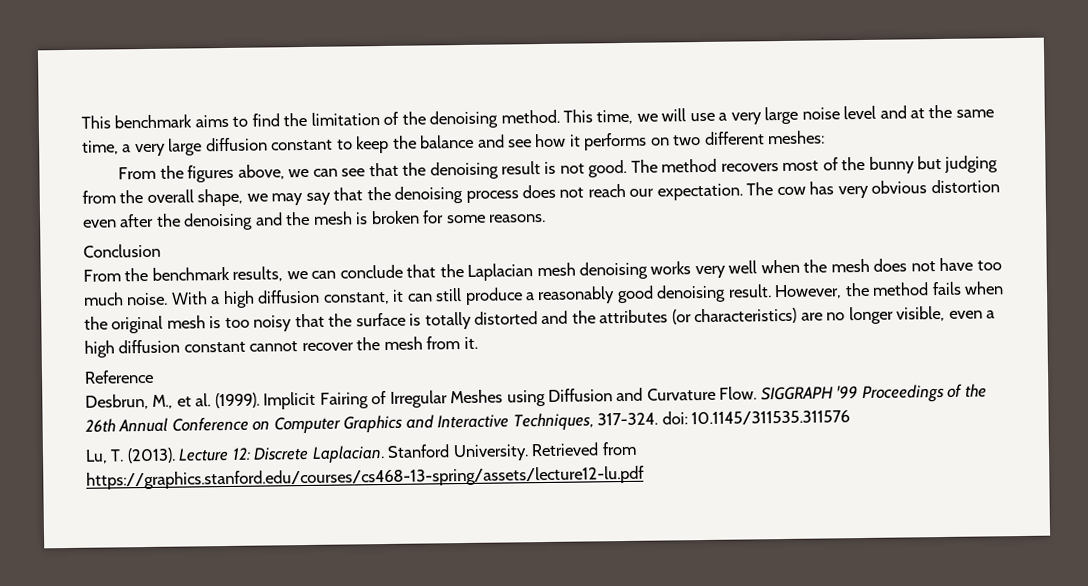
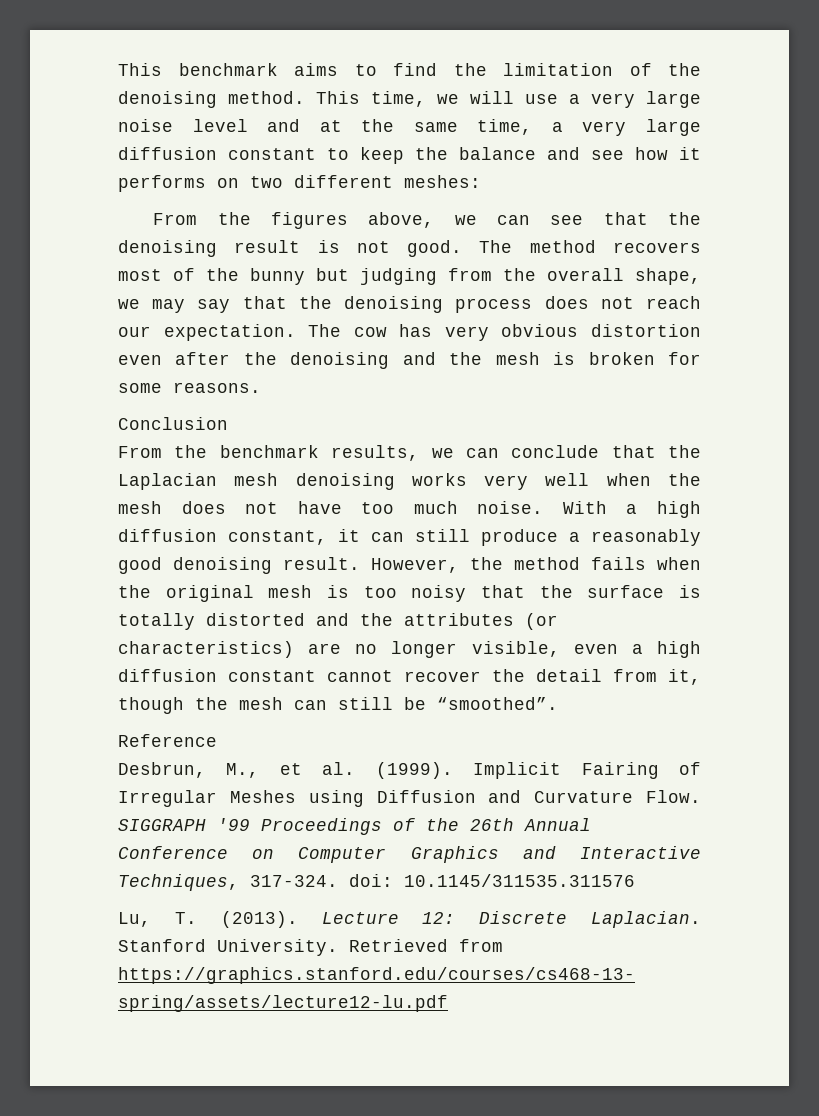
[383,336,478,351] mesh from it. -> [536,669,701,685] [118,697,558,714] detail from it, though the mesh can still be “smoothed”.

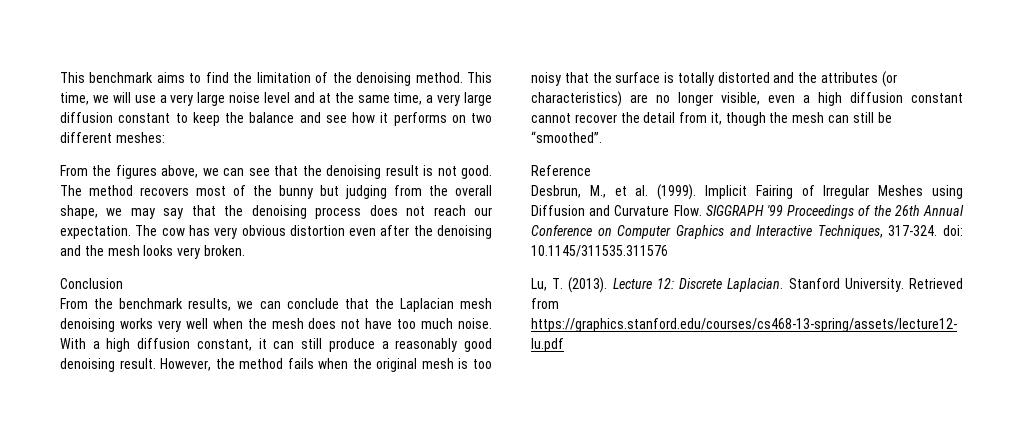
[553,352,702,365] [118,382,261,393] is broken for some reasons. -> [143,245,245,259] looks very broken.

